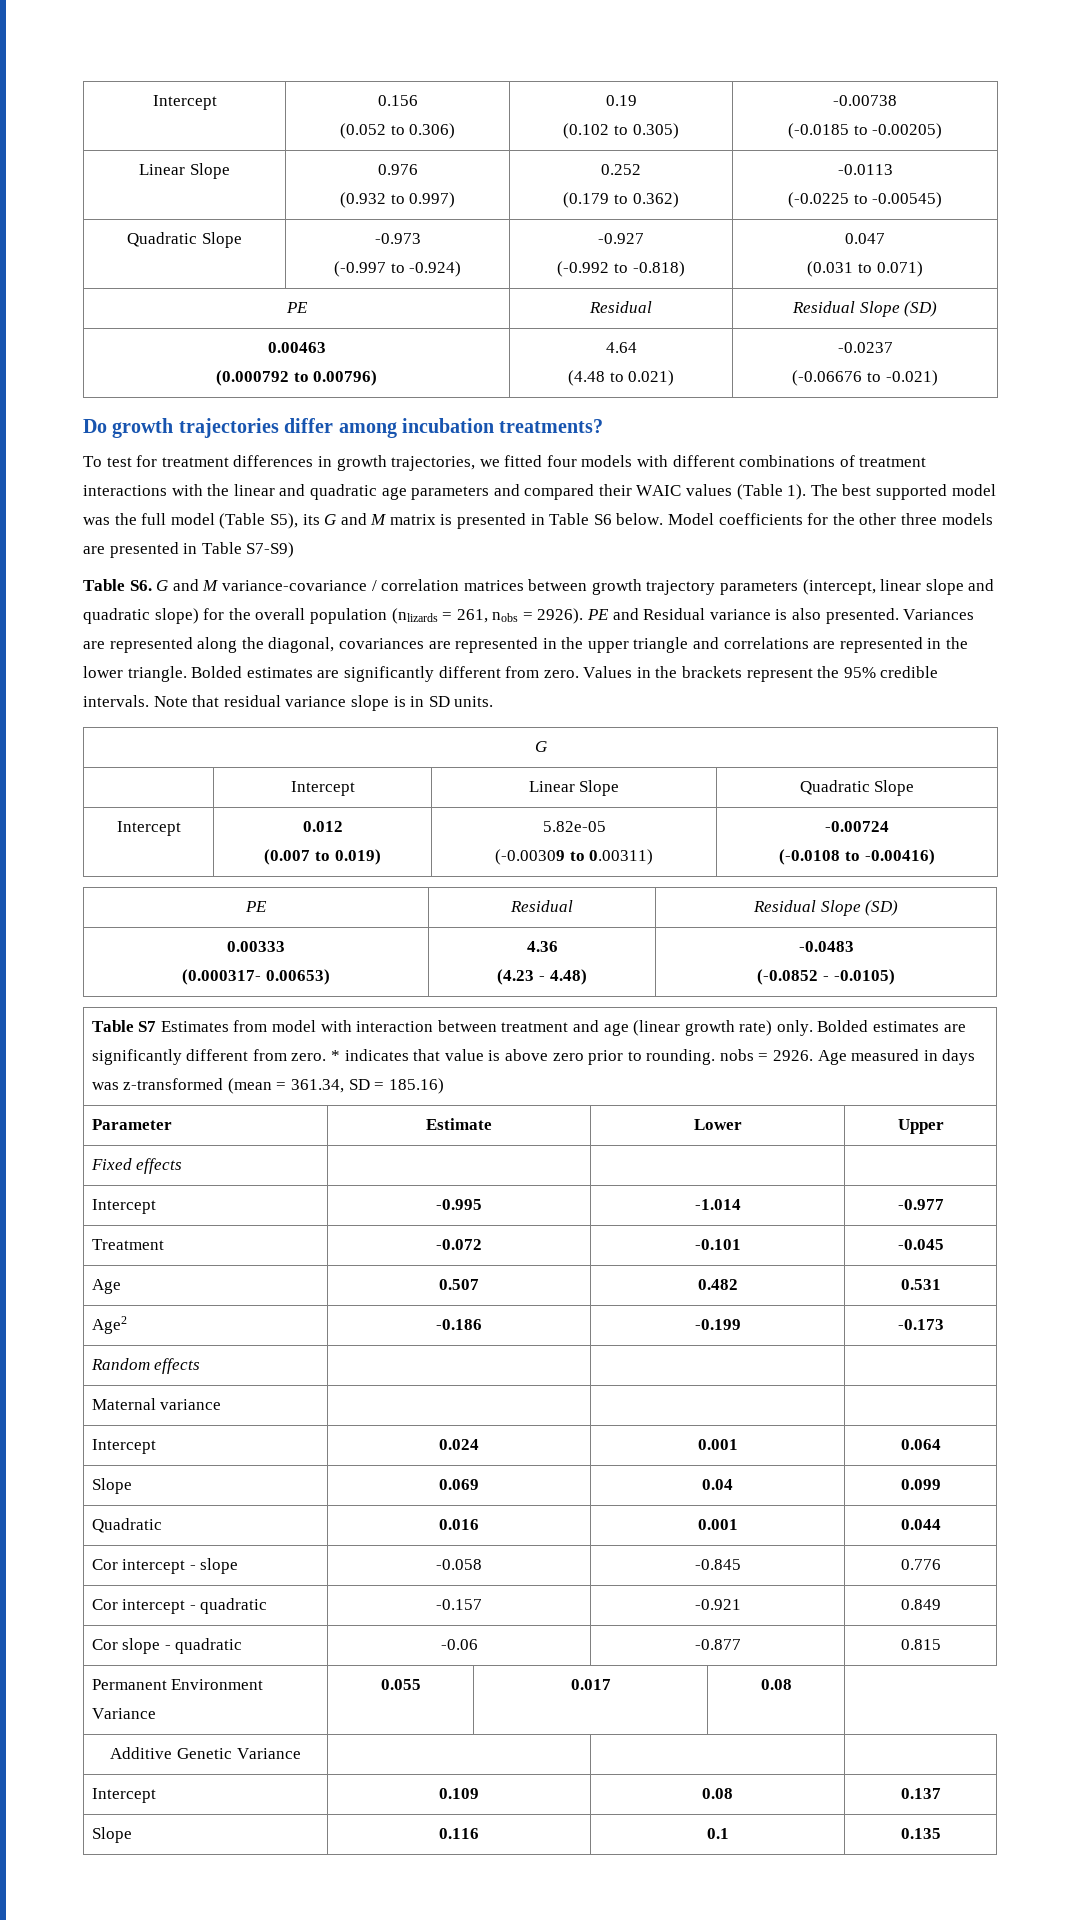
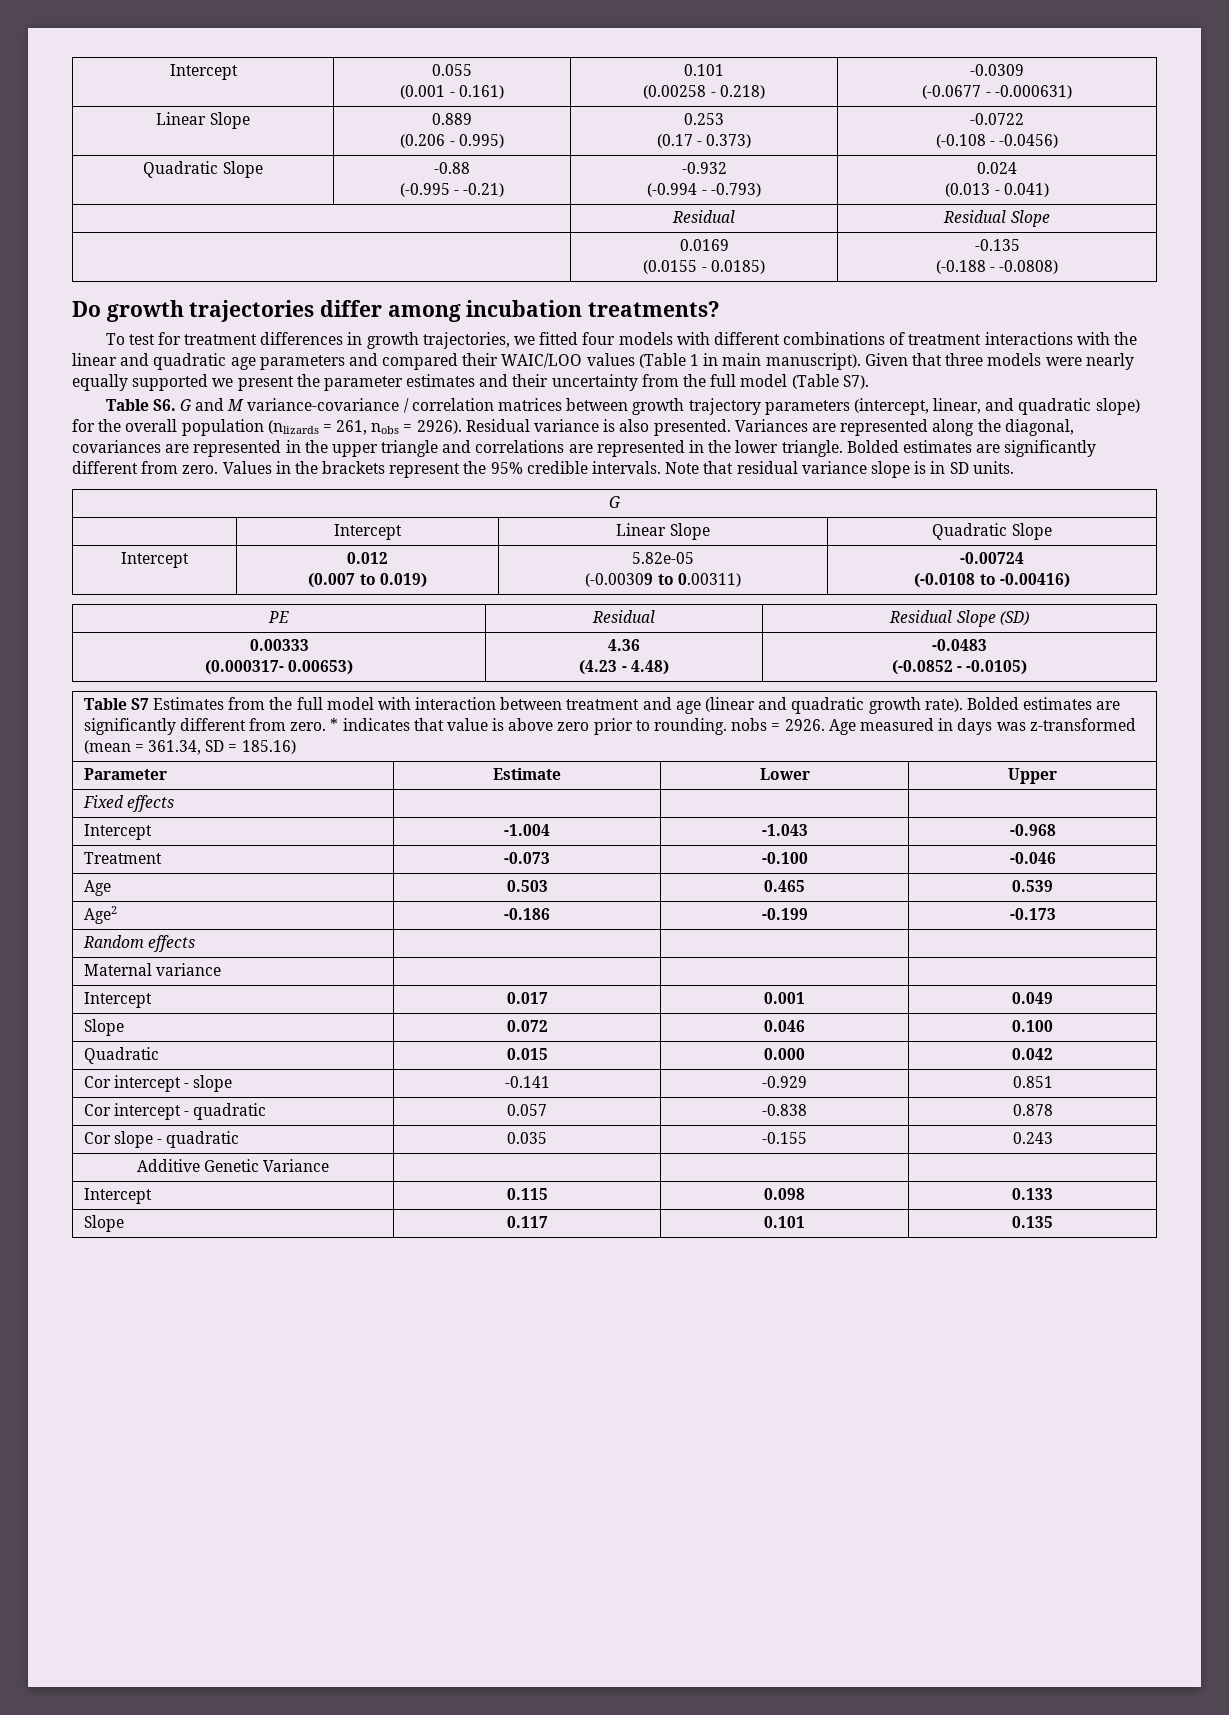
[152,95,217,110] [377,95,418,106] [339,123,456,139] [605,95,637,106] [563,123,679,139] [833,95,897,106] [787,123,943,139] [139,163,230,179] [377,164,418,175] [339,192,456,208] [601,164,641,175] [563,192,679,208] [837,164,893,175] [787,192,943,208] [127,232,242,248] [374,233,421,244] [333,261,462,277] [598,233,644,244] [557,261,685,277] [845,233,885,244] [807,261,923,277] [285,302,308,313] [589,301,652,313] [791,301,938,317] [267,342,326,353] [215,370,378,386] [605,342,637,353] [567,370,675,386] [837,342,893,353] [792,370,938,386] Intercept | 0.156 // (0.052 to 0.306) | 0.19 // (0.102 to 0.305) | -0.00738 // (-0.0185 to -0.00205) // Linear Slope | 0.976 // (0.932 to 0.997) | 0.252 // (0.179 to 0.362) | -0.0113 // (-0.0225 to -0.00545) // Quadratic Slope | -0.973 // (-0.997 to -0.924) | -0.927 // (-0.992 to -0.818) | 0.047 // (0.031 to 0.071) // PE | Residual | Residual Slope (SD) // 0.00463 // (0.000792 to 0.00796) | 4.64 // (4.48 to 0.021) | -0.0237 // (-0.06676 to -0.021) -> [169,64,238,80] [432,64,472,76] [400,85,504,99] [684,64,724,76] [643,85,765,99] [970,64,1024,76] [922,85,1072,99] [156,112,250,129] [432,113,472,125] [400,134,504,148] [684,113,724,125] [656,134,752,148] [970,113,1024,125] [935,134,1059,148] [143,161,263,178] [434,162,470,174] [399,183,505,197] [681,162,727,174] [647,183,761,197] [977,162,1017,174] [945,183,1049,197] [672,210,735,223] [943,210,1050,227] [679,239,729,251] [643,260,765,274] [974,239,1020,251] [935,260,1059,274] Intercept | 0.055 // (0.001 - 0.161) | 0.101 // (0.00258 - 0.218) | -0.0309 // (-0.0677 - -0.000631) // Linear Slope | 0.889 // (0.206 - 0.995) | 0.253 // (0.17 - 0.373) | -0.0722 // (-0.108 - -0.0456) // Quadratic Slope | -0.88 // (-0.995 - -0.21) | -0.932 // (-0.994 - -0.793) | 0.024 // (0.013 - 0.041) // | Residual | Residual Slope // | 0.0169 // (0.0155 - 0.0185) | -0.135 // (-0.188 - -0.0808)
[636,485,682,496] WAIC -> [501,353,583,368] WAIC/LOO
[787,484,996,500] [83,513,993,529] [83,542,295,558] 1). The best supported model was the full model (Table S5), its G and M matrix is presented in Table S6 below. Model coefficients for the other three models are presented in Table S7-S9) -> [690,353,1134,370] [72,374,869,391] 1 in main manuscript). Given that three models were nearly equally supported we present the parameter estimates and their uncertainty from the full model (Table S7).
[880,579,964,595] linear slope -> [933,398,982,414] linear,
[587,608,639,620] PE and -> (462, 427) none
(268, 1026) none -> [269,697,323,710] the full
[684,1020,813,1036] growth rate) only. -> [758,697,963,714] and quadratic growth rate).
[436,1199,482,1210] [694,1199,741,1210] [897,1199,944,1210] [91,1239,164,1250] [436,1239,482,1250] [694,1239,741,1250] [897,1239,944,1250] [91,1279,121,1294] [439,1279,479,1290] [697,1279,738,1290] [900,1279,941,1290] -0.995 | -1.014 | -0.977 // Treatment | -0.072 | -0.101 | -0.045 // Age | 0.507 | 0.482 | 0.531 -> [504,824,550,836] [761,824,808,836] [1009,824,1056,836] [83,852,162,864] [504,852,550,864] [761,852,808,864] [1009,852,1056,864] [83,880,111,896] [506,880,548,892] [764,880,805,892] [1012,880,1053,892] -1.004 | -1.043 | -0.968 // Treatment | -0.073 | -0.100 | -0.046 // Age | 0.503 | 0.465 | 0.539
[439,1439,479,1450] [697,1439,738,1450] [900,1439,941,1450] [91,1478,132,1494] [439,1479,479,1490] [702,1479,733,1490] [900,1479,941,1490] [91,1518,162,1533] [439,1519,479,1530] [697,1519,738,1530] [900,1519,941,1530] 0.024 | 0.001 | 0.064 // Slope | 0.069 | 0.04 | 0.099 // Quadratic | 0.016 | 0.001 | 0.044 -> [506,992,548,1004] [764,992,805,1004] [1012,992,1053,1004] [83,1019,124,1036] [506,1020,548,1032] [764,1020,805,1032] [1012,1020,1053,1032] [83,1047,159,1064] [506,1048,548,1060] [764,1048,805,1060] [1012,1048,1053,1060] 0.017 | 0.001 | 0.049 // Slope | 0.072 | 0.046 | 0.100 // Quadratic | 0.015 | 0.000 | 0.042
[436,1559,482,1570] [694,1559,741,1570] [900,1559,941,1570] -0.058 | -0.845 | 0.776 -> [504,1076,550,1088] [762,1076,807,1088] [1012,1076,1053,1088] -0.141 | -0.929 | 0.851
[436,1599,482,1610] [694,1599,741,1610] [900,1599,941,1610] -0.157 | -0.921 | 0.849 -> [507,1104,547,1116] [762,1104,807,1116] [1012,1104,1053,1116] 0.057 | -0.838 | 0.878
[440,1639,478,1650] [694,1639,741,1650] [900,1639,941,1650] [91,1679,264,1690] [91,1708,156,1719] [380,1679,421,1690] [570,1679,611,1690] [760,1679,792,1690] -0.06 | -0.877 | 0.815 // Permanent Environment Variance | 0.055 | 0.017 | 0.08 -> [507,1132,547,1144] [762,1132,807,1144] [1012,1132,1053,1144] 0.035 | -0.155 | 0.243
[439,1788,479,1799] [702,1788,733,1799] [900,1788,941,1799] [91,1827,132,1843] [439,1828,479,1839] [706,1828,729,1839] 0.109 | 0.08 | 0.137 // Slope | 0.116 | 0.1 -> [506,1188,548,1200] [764,1188,805,1200] [1012,1188,1053,1200] [83,1215,124,1232] [506,1216,548,1228] [764,1216,805,1228] 0.115 | 0.098 | 0.133 // Slope | 0.117 | 0.101

